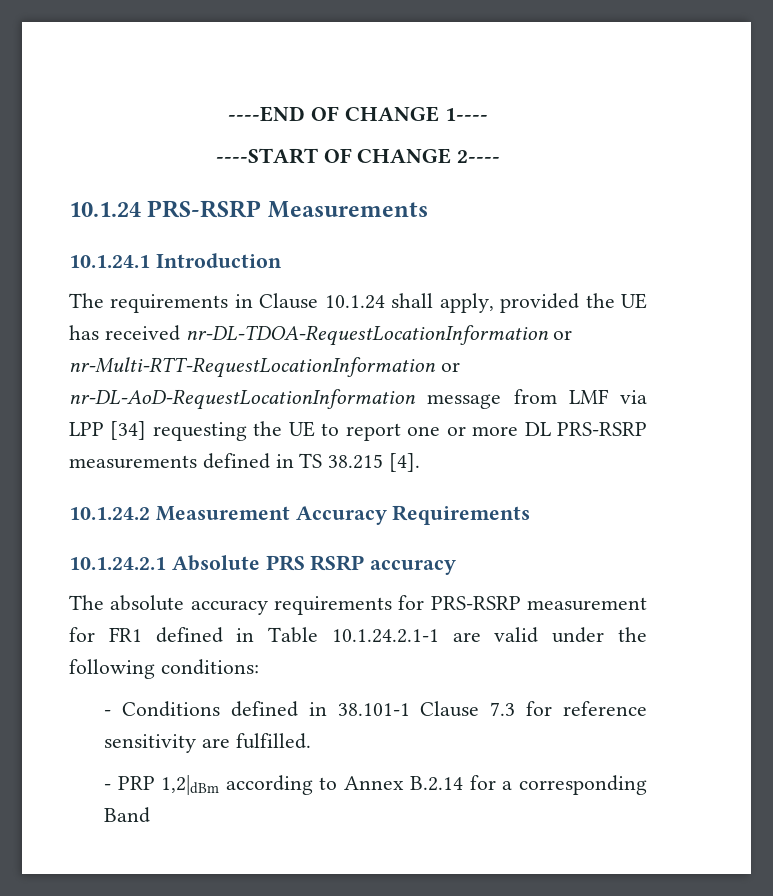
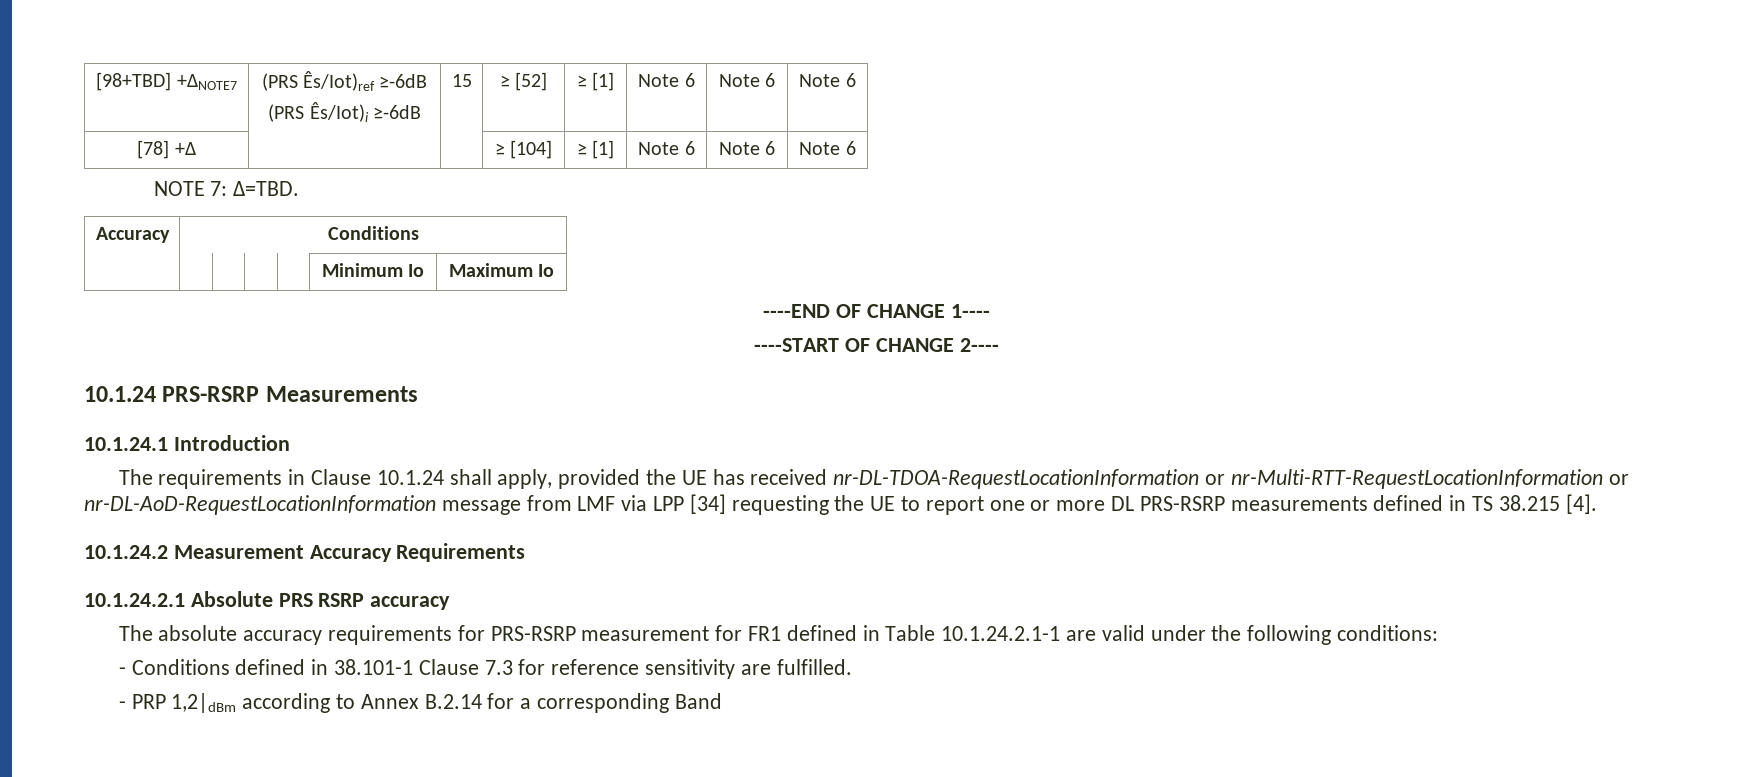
(228, 114) none -> [96,72,237,91] [261,71,428,91] [268,102,421,122] [451,74,472,87] [499,72,548,91] [576,72,615,91] [638,73,695,87] [718,73,776,87] [799,73,856,87] [137,140,196,159] [494,140,553,159] [576,140,615,159] [638,141,695,155] [718,141,776,155] [799,141,856,155] [153,181,300,196] [95,227,170,243] [327,226,419,240] [321,263,425,277] [448,263,555,277] [98+TBD] +ΔNOTE7 | (PRS Ês/Iot)ref ≥-6dB // (PRS Ês/Iot)i ≥-6dB | 15 | ≥ [52] | ≥ [1] | Note 6 | Note 6 | Note 6 // [78] +Δ | | | ≥ [104] | ≥ [1] | Note 6 | Note 6 | Note 6 // NOTE 7: Δ=TBD. // Accuracy | Conditions // | | | | | Minimum Io | Maximum Io //

